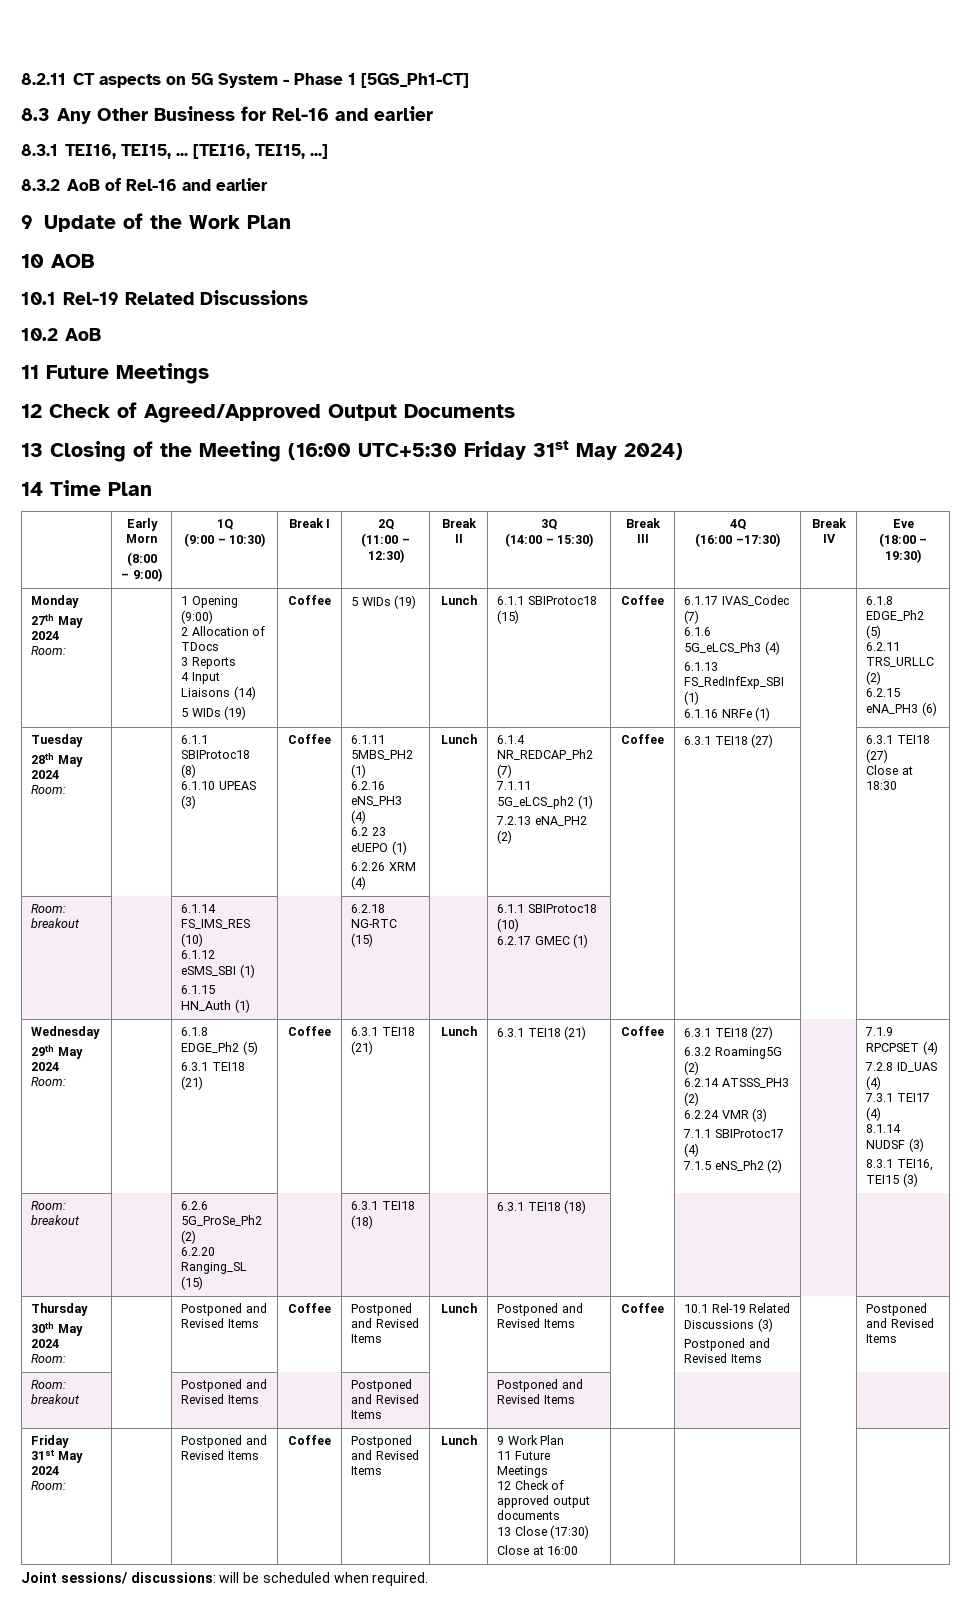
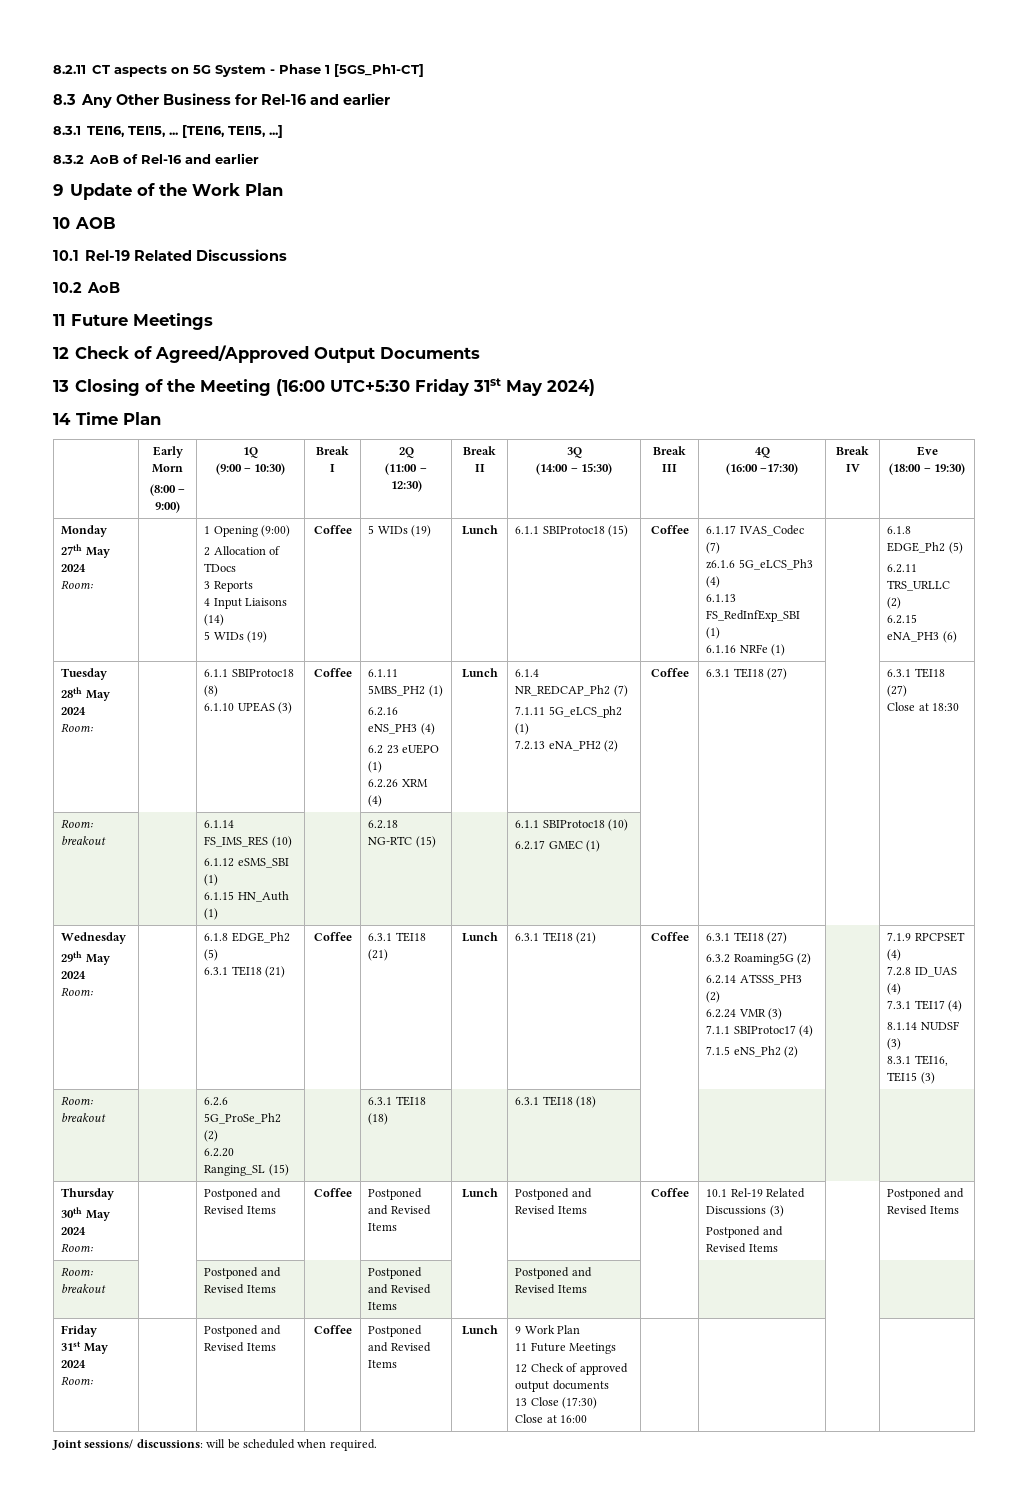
[684,627,712,636] 6.1.6 -> [706,560,736,569] z6.1.6

